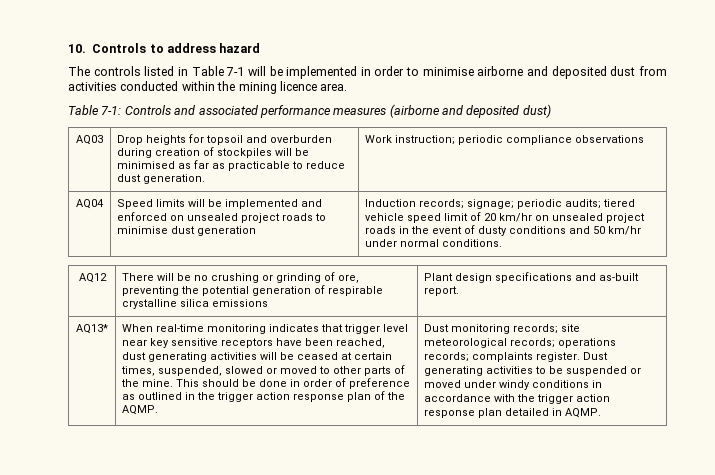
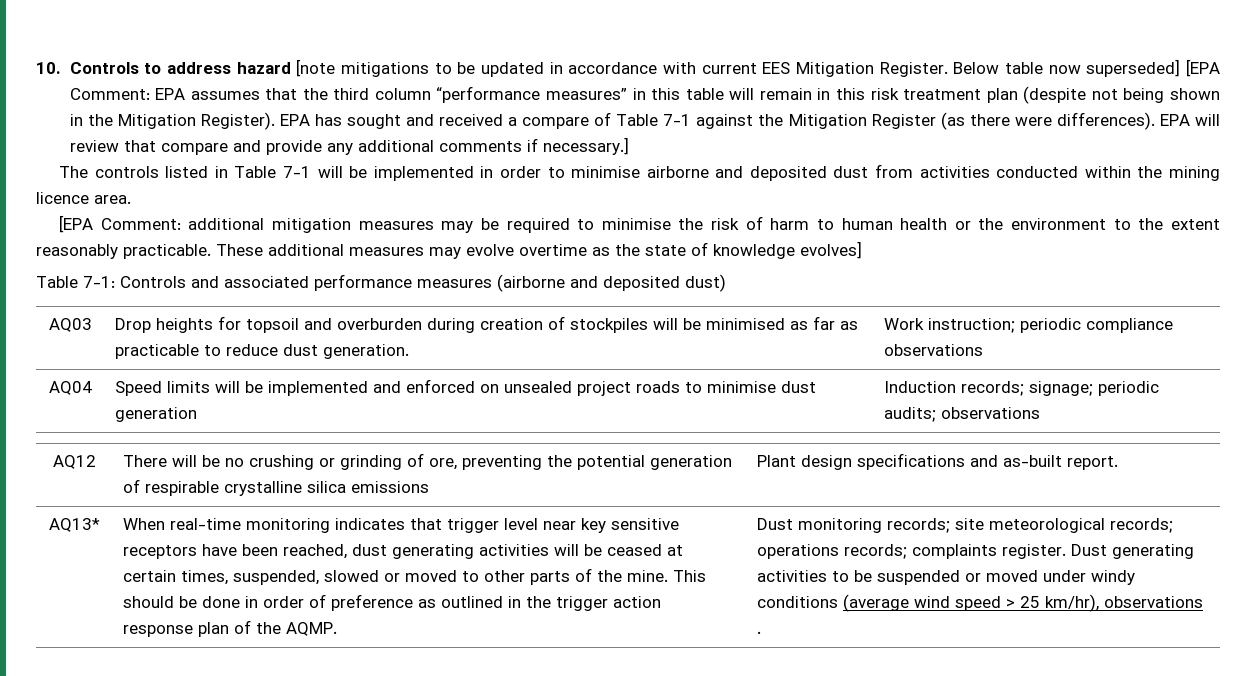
(261, 48) none -> [296,59,1220,77] [69,86,1221,104] [69,112,1221,130] [69,137,629,155] [note mitigations to be updated in accordance with current EES Mitigation Register. Below table now superseded] [EPA Comment: EPA assumes that the third column “performance measures” in this table will remain in this risk treatment plan (despite not being shown in the Mitigation Register). EPA has sought and received a compare of Table 7-1 against the Mitigation Register (as there were differences). EPA will review that compare and provide any additional comments if necessary.]
(348, 87) none -> [59,215,1220,233] [36,241,862,259] // [EPA Comment: additional mitigation measures may be required to minimise the risk of harm to human health or the environment to the extent reasonably practicable. These additional measures may evolve overtime as the state of knowledge evolves]
[603,199,636,207] [365,212,646,223] [365,225,642,236] [365,239,503,247] tiered vehicle speed limit of 20 km/hr on unsealed project roads in the event of dusty conditions and 50 km/hr under normal conditions. -> [940,407,1040,419] observations
[592,380,603,388] [424,394,611,404] [424,408,602,418] in accordance with the trigger action response plan detailed in AQMP. -> [842,594,1203,612] [756,631,761,634] (average wind speed > 25 km/hr), observations .

